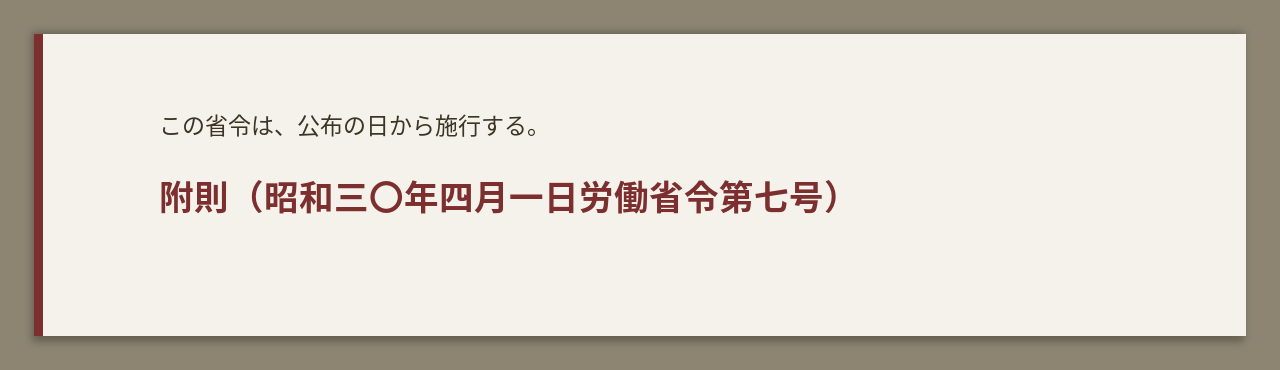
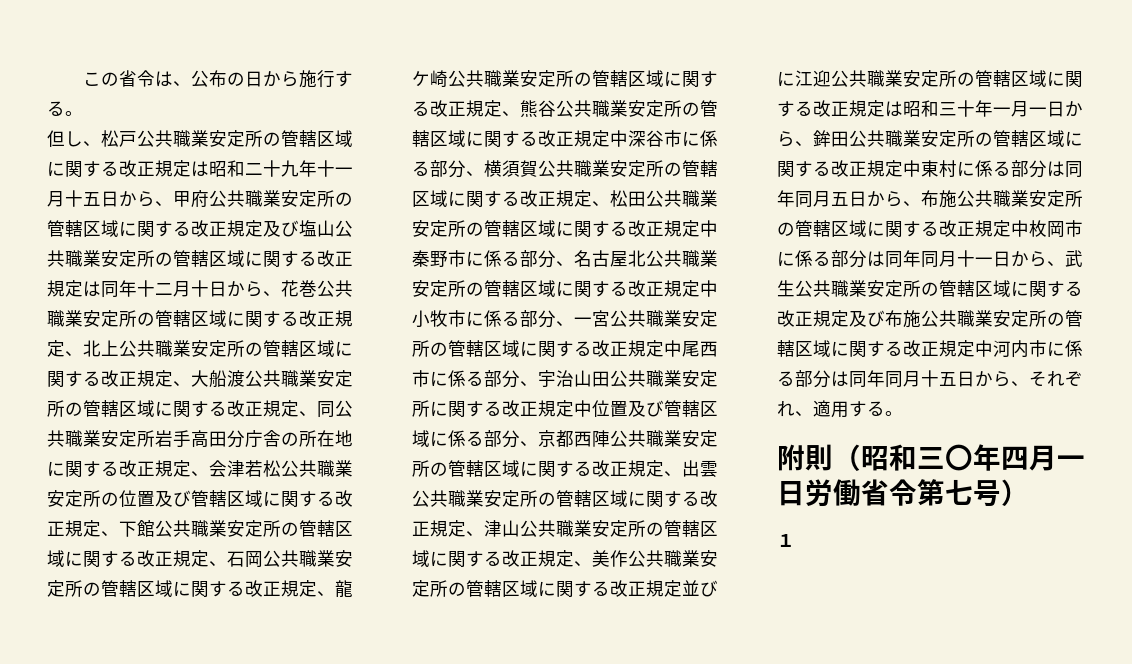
(550, 132) none -> [47,130,353,147] [47,160,353,177] [47,190,353,208] [47,220,353,237] [47,250,353,267] [47,280,353,298] [47,310,353,327] [47,340,353,357] [47,370,353,388] [47,400,353,418] [47,430,353,448] [47,460,353,477] [47,490,353,507] [47,520,353,537] [47,550,353,568] [47,580,353,597] [412,70,718,87] [412,100,718,118] [412,130,718,147] [412,160,718,178] [412,190,718,207] [412,220,718,237] [412,250,718,268] [412,280,718,297] [412,310,718,328] [412,340,718,357] [412,370,718,388] [412,400,718,417] [412,430,718,448] [412,460,718,477] [412,490,718,507] [412,520,718,537] [412,550,718,567] [412,580,718,597] [777,70,1083,87] [777,100,1083,117] [777,130,1083,147] [777,160,1083,178] [777,190,1083,208] [777,220,1083,238] [777,250,1083,268] [777,280,1083,297] [777,310,1083,328] [777,340,1083,358] [777,370,1083,388] [777,400,903,418] // 但し、松戸公共職業安定所の管轄区域に関する改正規定は昭和二十九年十一月十五日から、甲府公共職業安定所の管轄区域に関する改正規定及び塩山公共職業安定所の管轄区域に関する改正規定は同年十二月十日から、花巻公共職業安定所の管轄区域に関する改正規定、北上公共職業安定所の管轄区域に関する改正規定、大船渡公共職業安定所の管轄区域に関する改正規定、同公共職業安定所岩手高田分庁舎の所在地に関する改正規定、会津若松公共職業安定所の位置及び管轄区域に関する改正規定、下館公共職業安定所の管轄区域に関する改正規定、石岡公共職業安定所の管轄区域に関する改正規定、龍ケ崎公共職業安定所の管轄区域に関する改正規定、熊谷公共職業安定所の管轄区域に関する改正規定中深谷市に係る部分、横須賀公共職業安定所の管轄区域に関する改正規定、松田公共職業安定所の管轄区域に関する改正規定中秦野市に係る部分、名古屋北公共職業安定所の管轄区域に関する改正規定中小牧市に係る部分、一宮公共職業安定所の管轄区域に関する改正規定中尾西市に係る部分、宇治山田公共職業安定所に関する改正規定中位置及び管轄区域に係る部分、京都西陣公共職業安定所の管轄区域に関する改正規定、出雲公共職業安定所の管轄区域に関する改正規定、津山公共職業安定所の管轄区域に関する改正規定、美作公共職業安定所の管轄区域に関する改正規定並びに江迎公共職業安定所の管轄区域に関する改正規定は昭和三十年一月一日から、鉾田公共職業安定所の管轄区域に関する改正規定中東村に係る部分は同年同月五日から、布施公共職業安定所の管轄区域に関する改正規定中枚岡市に係る部分は同年同月十一日から、武生公共職業安定所の管轄区域に関する改正規定及び布施公共職業安定所の管轄区域に関する改正規定中河内市に係る部分は同年同月十五日から、それぞれ、適用する。
(859, 197) none -> [777,534,795,547] // １

